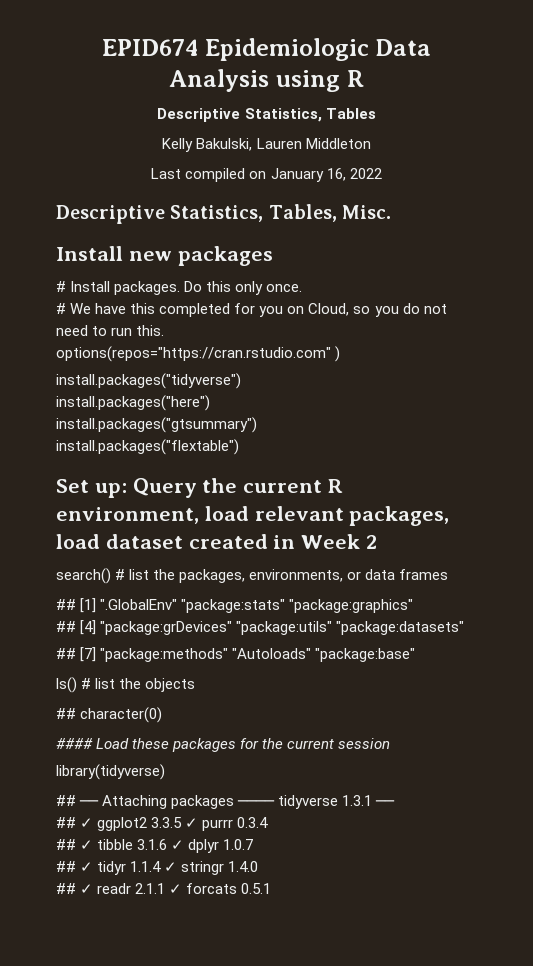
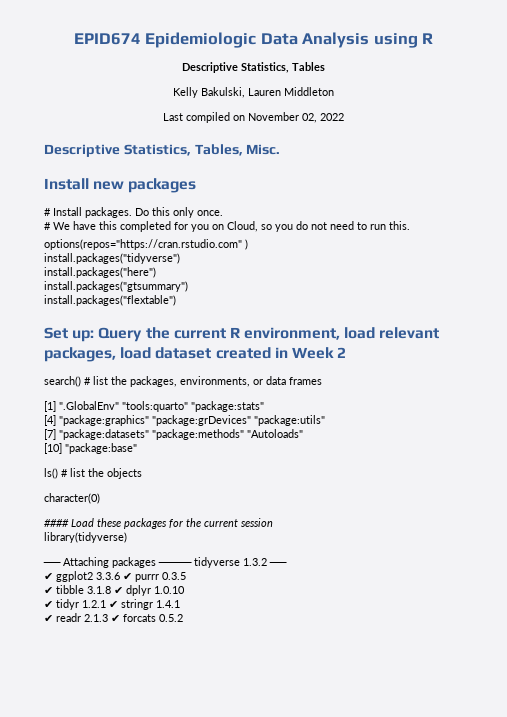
[270,168,346,182] January 16, -> [248,112,317,123] November 02,
[56,599,76,610] ## -> (322, 381) none
(178, 604) none -> [122,401,188,412] "tools:quarto"
(286, 606) none -> [44,415,56,426] // [4]
[56,620,97,635] // ## [4] -> (149, 420) none
(333, 628) none -> [44,429,56,440] // [7]
[56,647,97,662] // ## [7] -> (149, 434) none
(312, 653) none -> [44,443,62,454] // [10]
[56,708,76,719] ## -> (142, 473) none
[56,795,76,806] ## -> (127, 537) none
[342,795,373,806] 1.3.1 -> [243,558,267,566] 1.3.2
[56,817,269,831] [56,839,254,853] [56,861,259,875] [56,883,272,894] ## ✓ ggplot2 3.3.5 ✓ purrr 0.3.4 // ## ✓ tibble 3.1.6 ✓ dplyr 1.0.7 // ## ✓ tidyr 1.1.4 ✓ stringr 1.4.0 // ## ✓ readr 2.1.1 ✓ forcats 0.5.1 -> [44,571,186,582] [44,585,185,596] [44,599,180,610] [44,613,183,622] ✔ ggplot2 3.3.6 ✔ purrr 0.3.5 // ✔ tibble 3.1.8 ✔ dplyr 1.0.10 // ✔ tidyr 1.2.1 ✔ stringr 1.4.1 // ✔ readr 2.1.3 ✔ forcats 0.5.2

